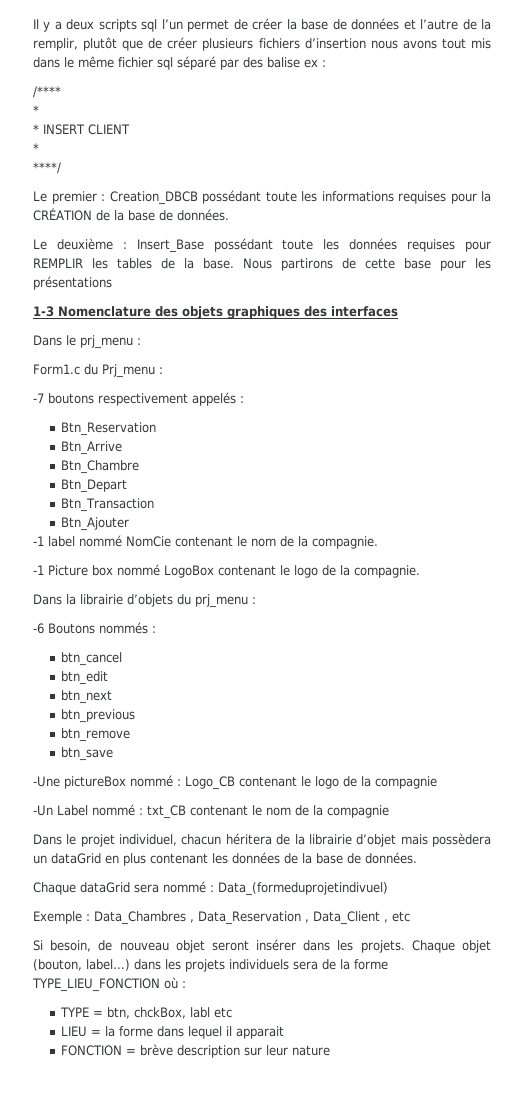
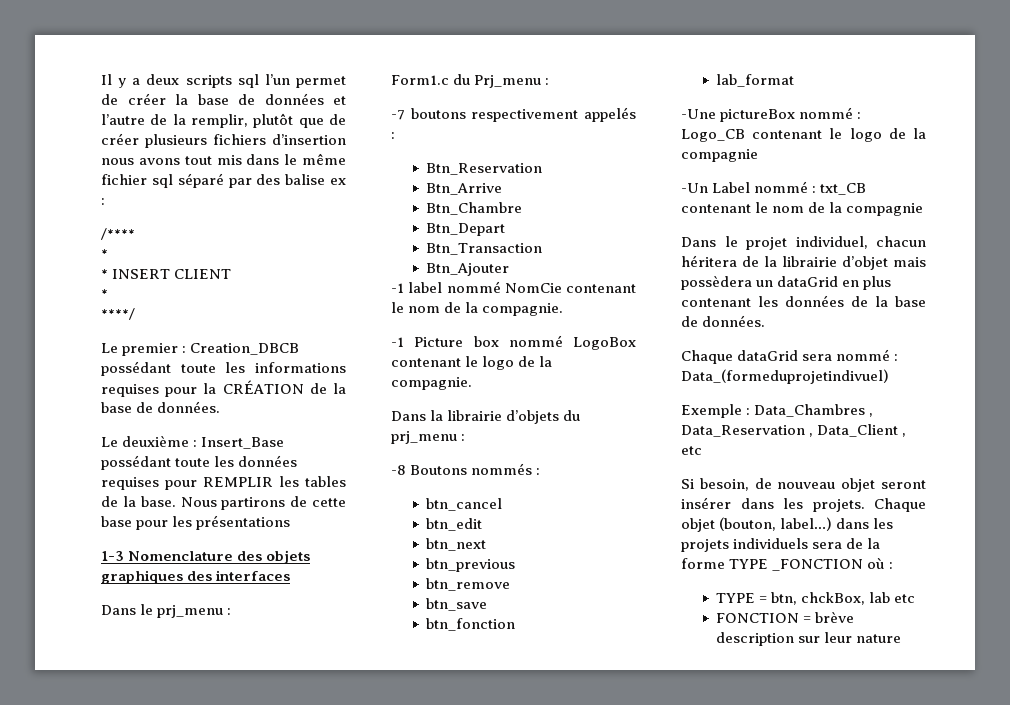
[33,623,44,634] -6 -> [391,465,406,475] -8
(114, 754) none -> [426,618,516,631] [716,74,795,87] // btn_fonction // lab_format
[32,978,160,992] TYPE_LIEU_FONCTION -> [729,559,864,571] TYPE _FONCTION
[190,1007,233,1018] [61,1026,285,1039] labl etc // LIEU = la forme dans lequel il apparait -> [869,592,916,603] lab etc

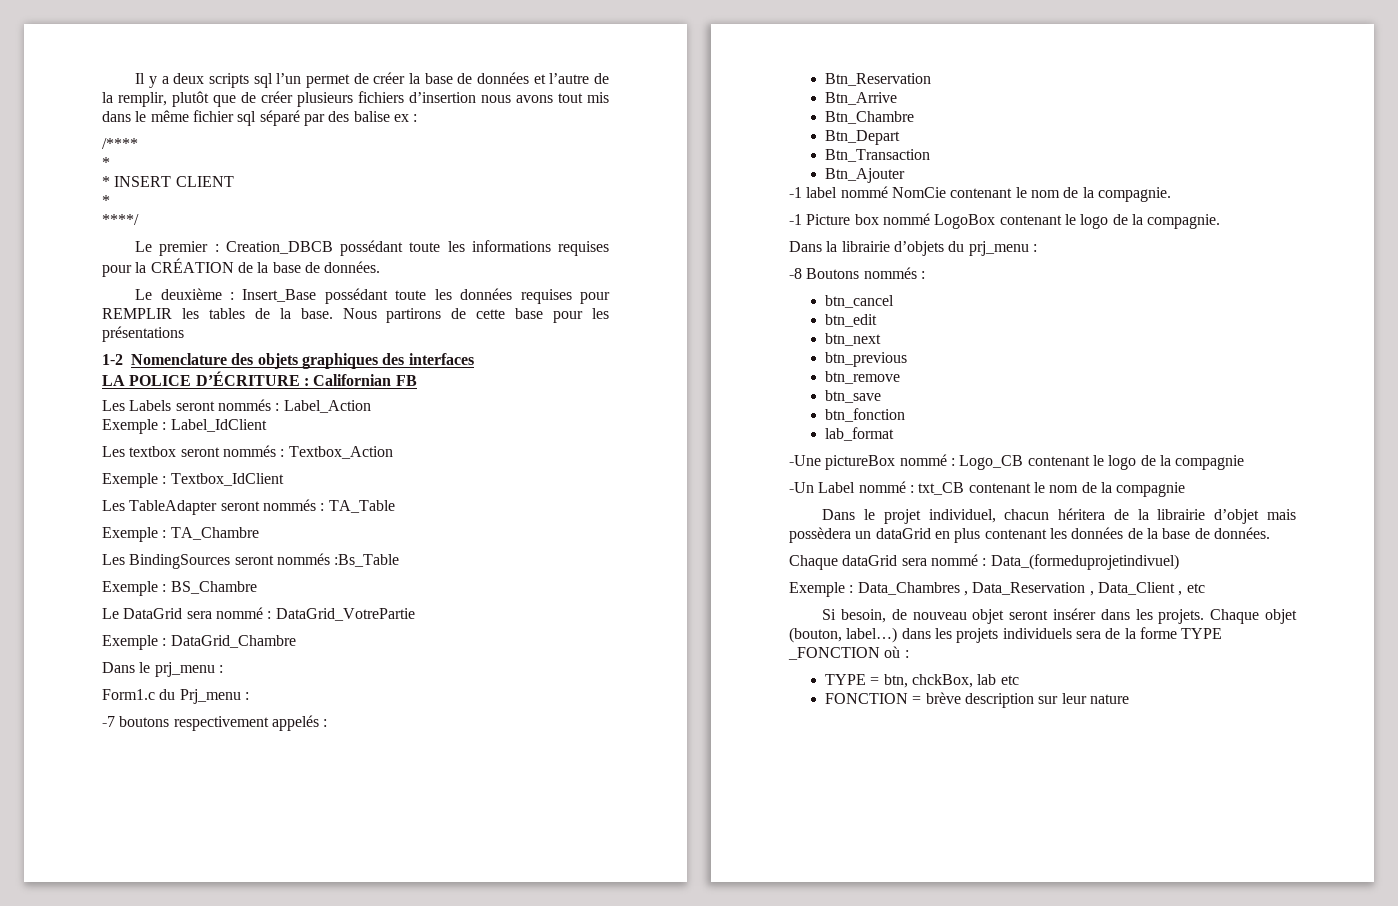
[101,551,124,561] 1-3 -> [102,354,123,365] 1-2
(291, 575) none -> [102,371,417,386] [102,399,371,413] [102,419,267,434] [102,445,393,459] [102,473,284,488] [102,499,395,515] [102,527,259,542] [102,553,400,569] [102,581,257,596] [102,607,415,621] [102,635,296,650] // LA POLICE D’ÉCRITURE : Californian FB // Les Labels seront nommés : Label_Action // Exemple : Label_IdClient // Les textbox seront nommés : Textbox_Action // Exemple : Textbox_IdClient // Les TableAdapter seront nommés : TA_Table // Exemple : TA_Chambre // Les BindingSources seront nommés :Bs_Table // Exemple : BS_Chambre // Le DataGrid sera nommé : DataGrid_VotrePartie // Exemple : DataGrid_Chambre

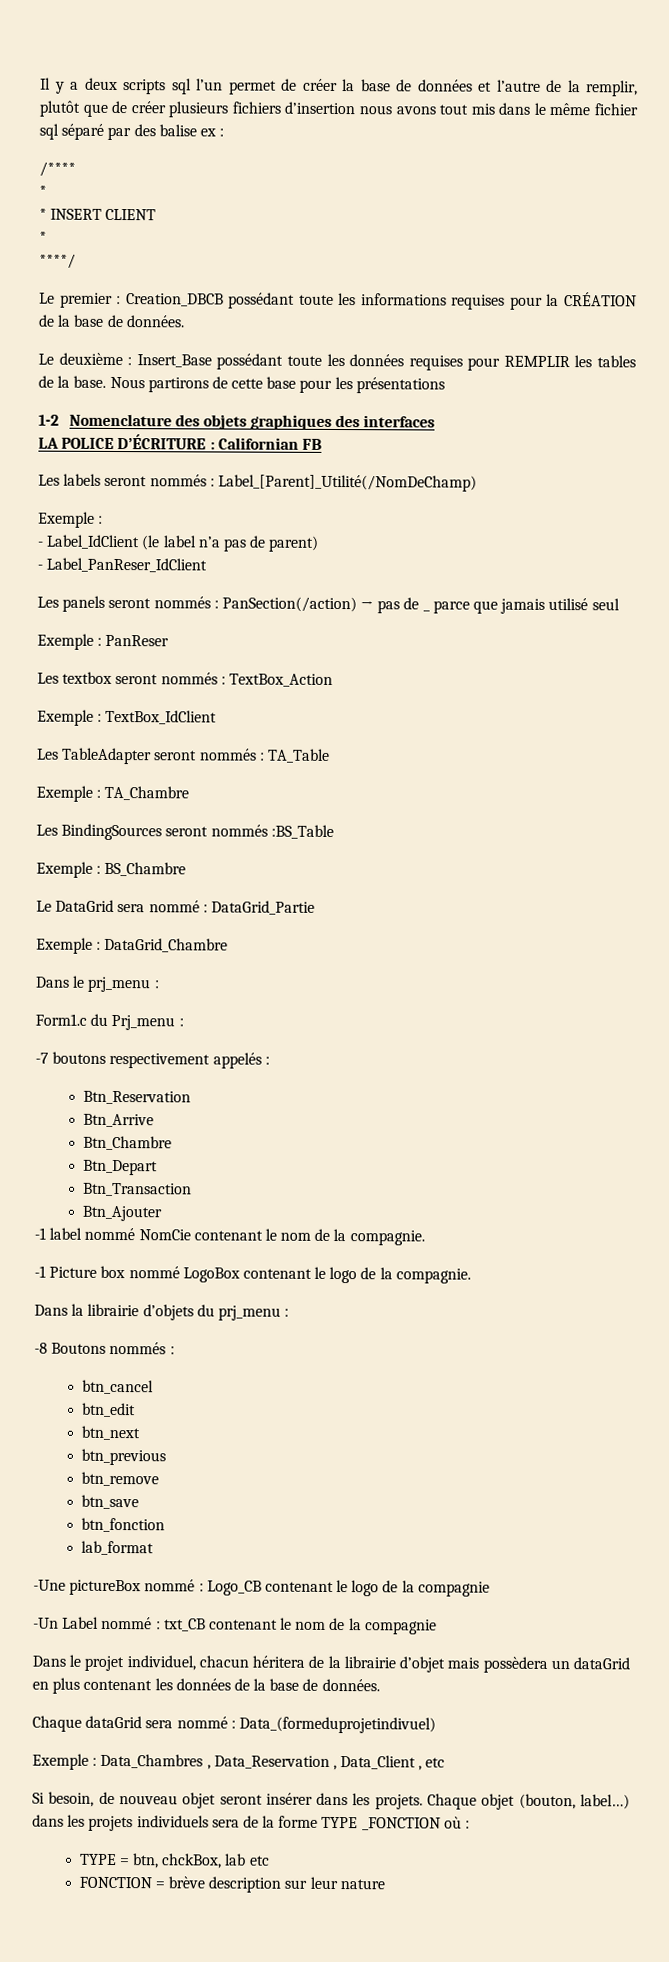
[129,399,371,413] [102,419,167,434] Labels seront nommés : Label_Action // Exemple : -> [63,473,477,492] [38,511,104,528] [37,541,43,547] labels seront nommés : Label_[Parent]_Utilité(/NomDeChamp) // Exemple : // -
(267, 425) none -> [141,535,320,552] [37,557,208,573] [37,595,620,614] [37,633,170,650] (le label n’a pas de parent) // - Label_PanReser_IdClient // Les panels seront nommés : PanSection(/action) → pas de _ parce que jamais utilisé seul // Exemple : PanReser
[288,446,393,459] [102,473,284,488] Textbox_Action // Exemple : Textbox_IdClient -> [228,673,333,687] [37,709,218,726] TextBox_Action // Exemple : TextBox_IdClient
[334,554,400,567] :Bs_Table -> [270,824,334,839] :BS_Table
[275,608,415,621] DataGrid_VotrePartie -> [210,900,315,915] DataGrid_Partie

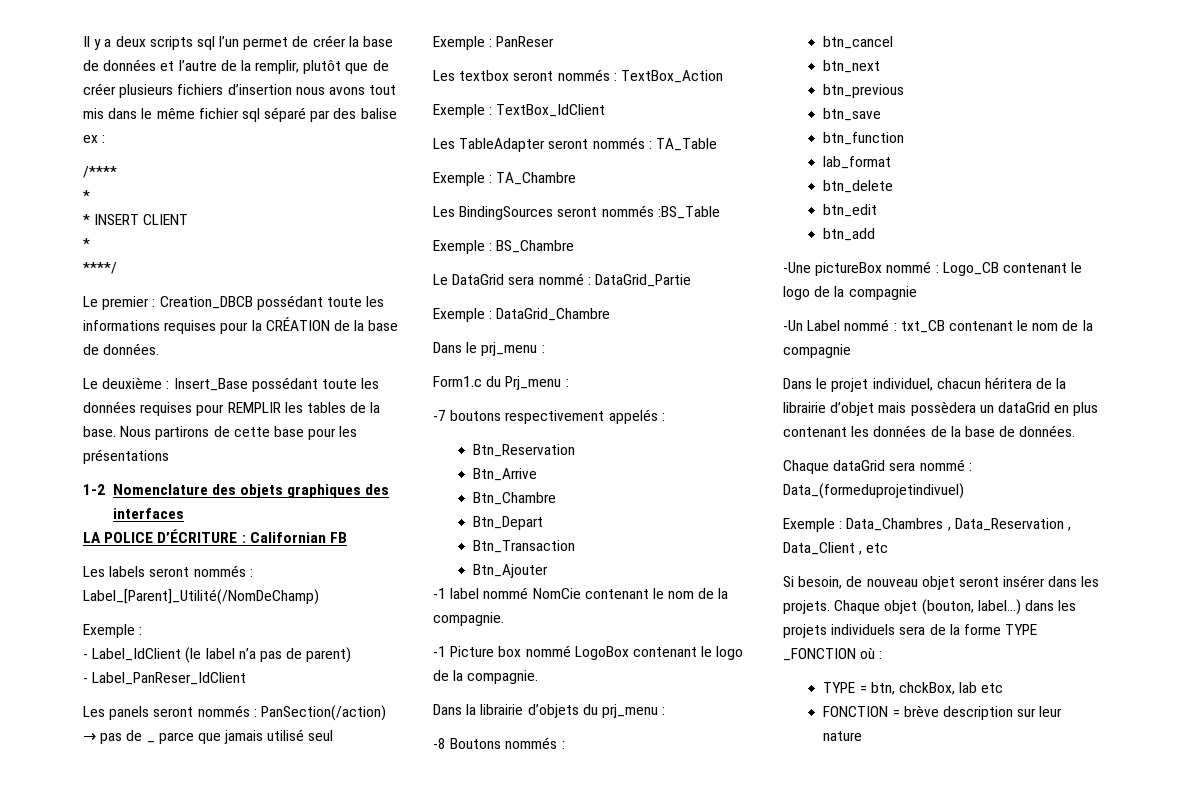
[81,1402,136,1418] // btn_edit -> (894, 42) none
[80,1471,159,1487] // btn_remove -> (905, 91) none
[80,1517,165,1533] btn_fonction -> [823,132,905,145] btn_function
(154, 1548) none -> [823,180,894,193] [823,204,878,217] [823,228,876,241] // btn_delete // btn_edit // btn_add

